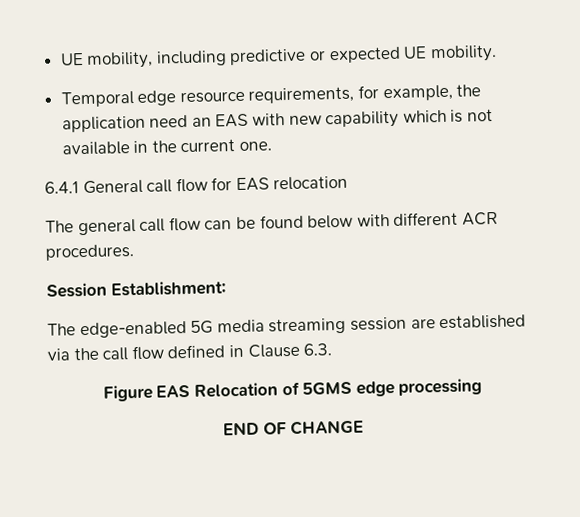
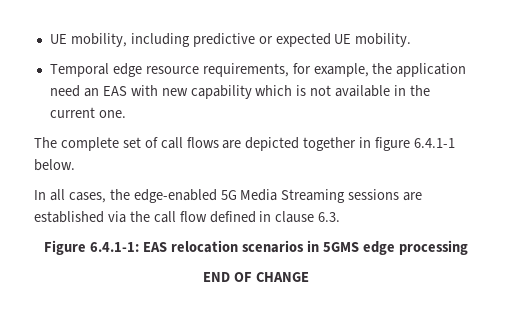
[44,175,348,195] [45,211,498,236] [45,244,134,261] [46,280,226,298] [47,316,407,339] 6.4.1 General call flow for EAS relocation // The general call flow can be found below with different ACR procedures. // Session Establishment: // The edge-enabled 5G media streaming session -> [34,137,456,151] [34,159,75,171] [34,189,400,203] The complete set of call flows are depicted together in figure 6.4.1-1 below. // In all cases, the edge-enabled 5G Media Streaming sessions
[247,343,300,358] Clause -> [275,211,315,223] clause
[156,381,300,398] EAS Relocation of -> [90,240,319,253] 6.4.1-1: EAS relocation scenarios in

